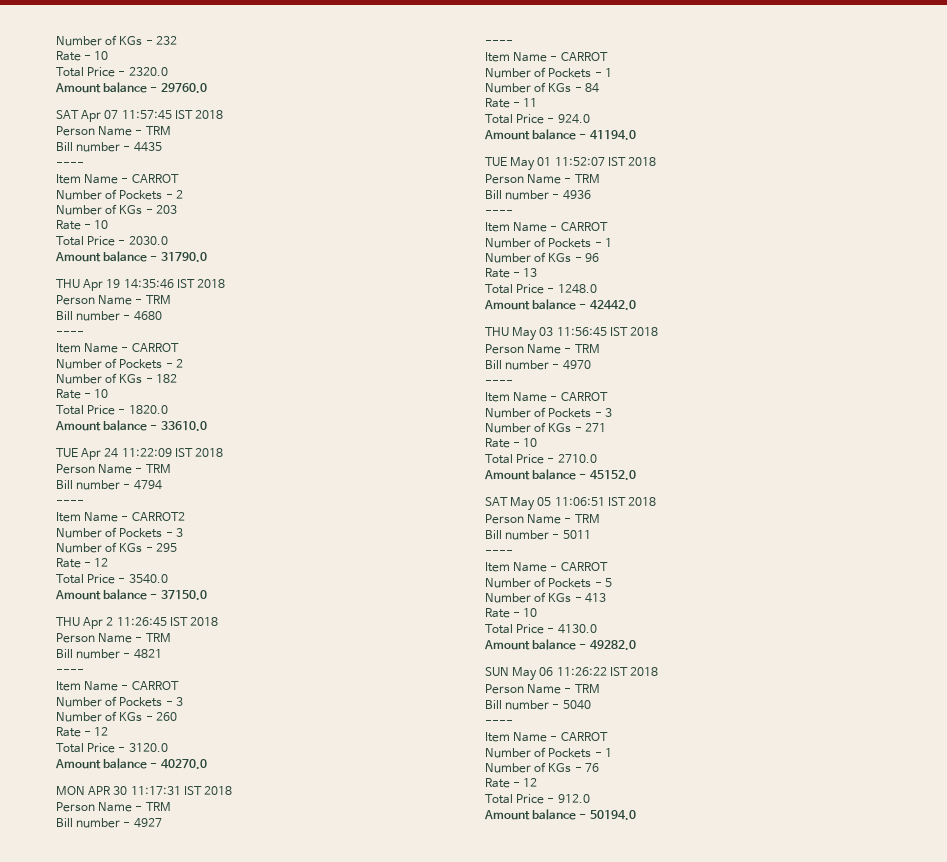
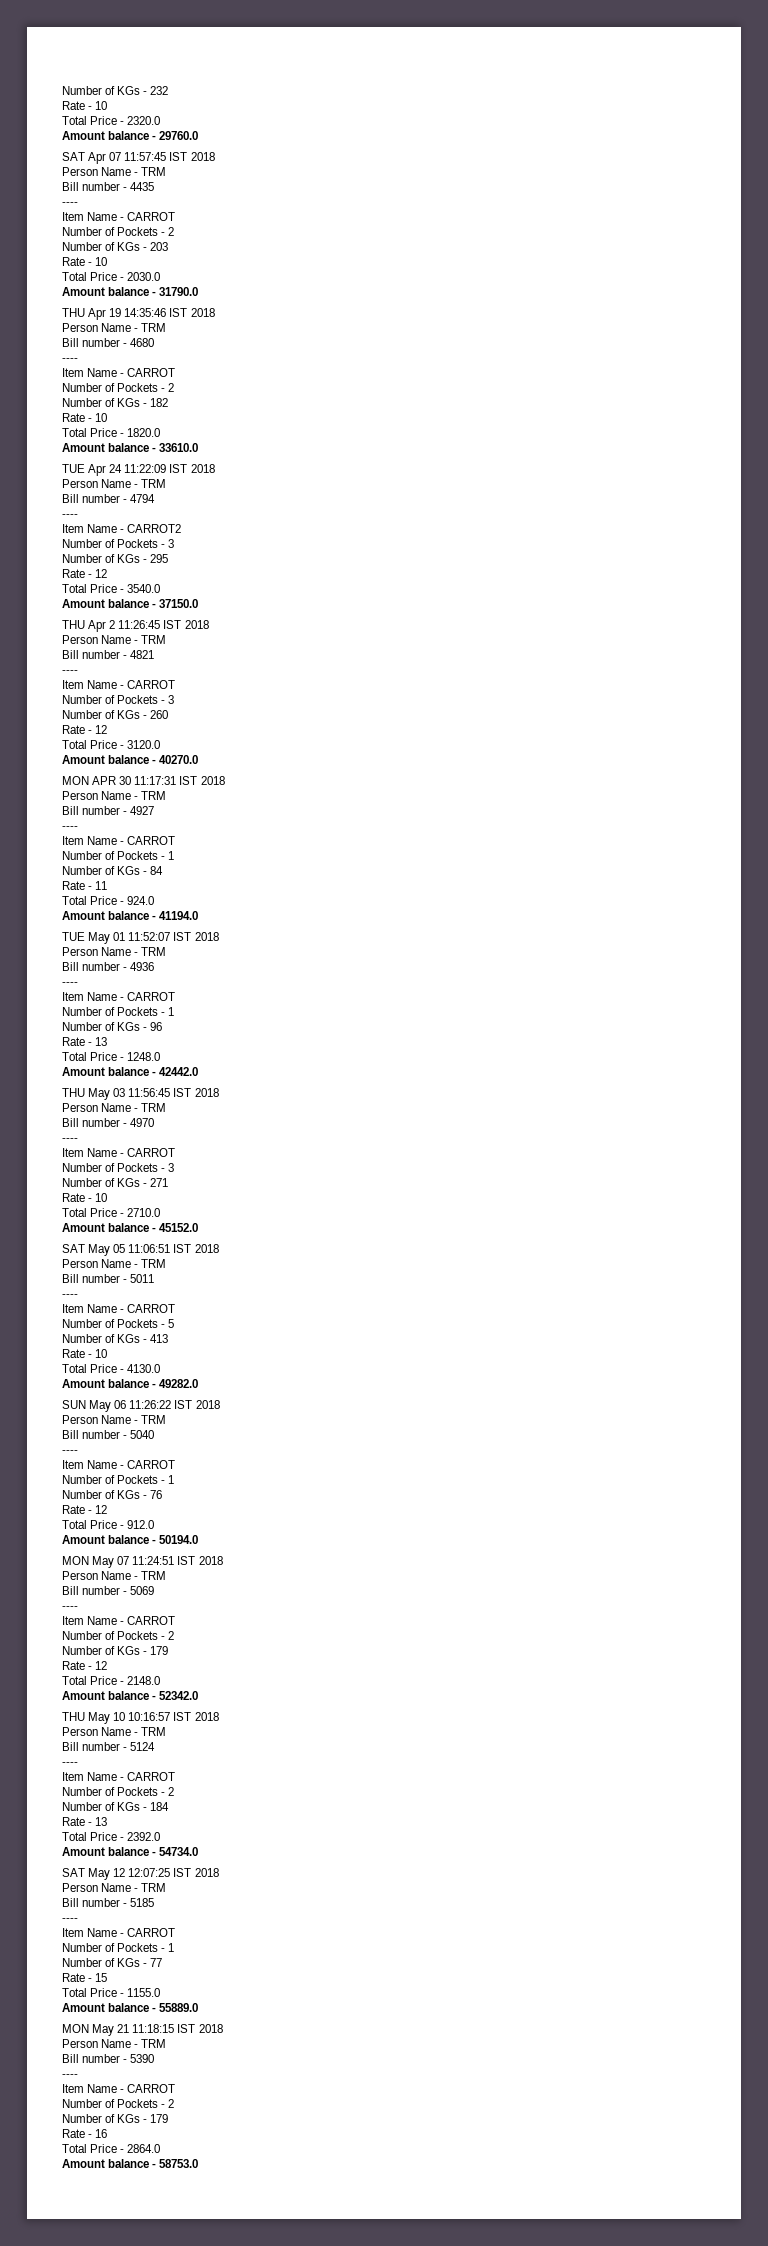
(636, 815) none -> [62,1556,223,1568] [62,1571,167,1580] [62,1586,155,1595] [62,1606,78,1610] [62,1616,176,1625] [62,1631,175,1640] [62,1646,169,1655] [62,1661,108,1670] [62,1676,161,1685] [62,1691,199,1700] [62,1712,219,1724] [62,1727,167,1736] [62,1742,156,1751] [62,1762,78,1766] [62,1772,176,1781] [62,1787,175,1796] [62,1802,170,1811] [62,1817,108,1826] [62,1832,161,1841] [62,1847,199,1856] [62,1868,219,1880] [62,1883,167,1892] [62,1898,155,1907] [62,1918,78,1922] [62,1928,176,1937] [62,1943,175,1952] [62,1958,163,1967] [62,1973,108,1982] [62,1988,161,1997] [62,2003,199,2012] [62,2024,223,2036] [62,2039,167,2048] [62,2054,155,2063] [62,2074,78,2078] [62,2084,176,2093] [62,2099,175,2108] [62,2114,169,2123] [62,2129,108,2138] [62,2144,161,2153] [62,2159,199,2168] // MON May 07 11:24:51 IST 2018 // Person Name - TRM // Bill number - 5069 // ---- // Item Name - CARROT // Number of Pockets - 2 // Number of KGs - 179 // Rate - 12 // Total Price - 2148.0 // Amount balance - 52342.0 // THU May 10 10:16:57 IST 2018 // Person Name - TRM // Bill number - 5124 // ---- // Item Name - CARROT // Number of Pockets - 2 // Number of KGs - 184 // Rate - 13 // Total Price - 2392.0 // Amount balance - 54734.0 // SAT May 12 12:07:25 IST 2018 // Person Name - TRM // Bill number - 5185 // ---- // Item Name - CARROT // Number of Pockets - 1 // Number of KGs - 77 // Rate - 15 // Total Price - 1155.0 // Amount balance - 55889.0 // MON May 21 11:18:15 IST 2018 // Person Name - TRM // Bill number - 5390 // ---- // Item Name - CARROT // Number of Pockets - 2 // Number of KGs - 179 // Rate - 16 // Total Price - 2864.0 // Amount balance - 58753.0

